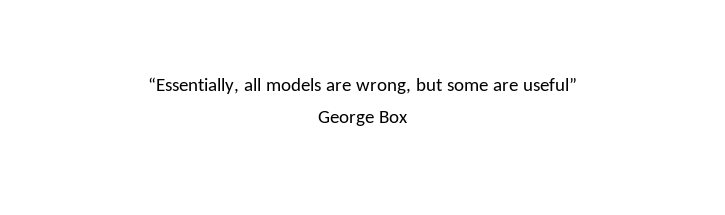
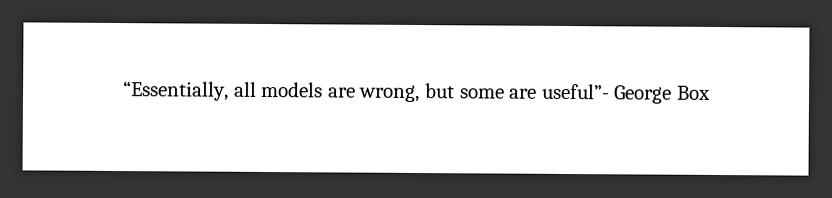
[522,77,577,91] useful” // -> [541,83,610,100] useful”-

